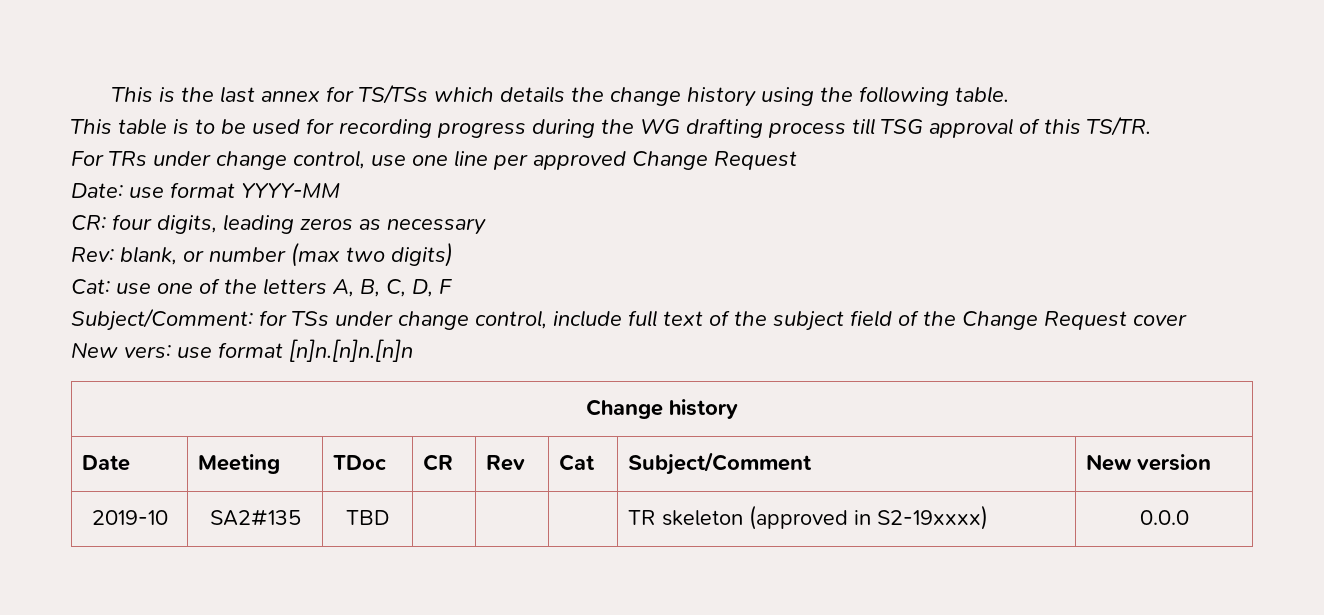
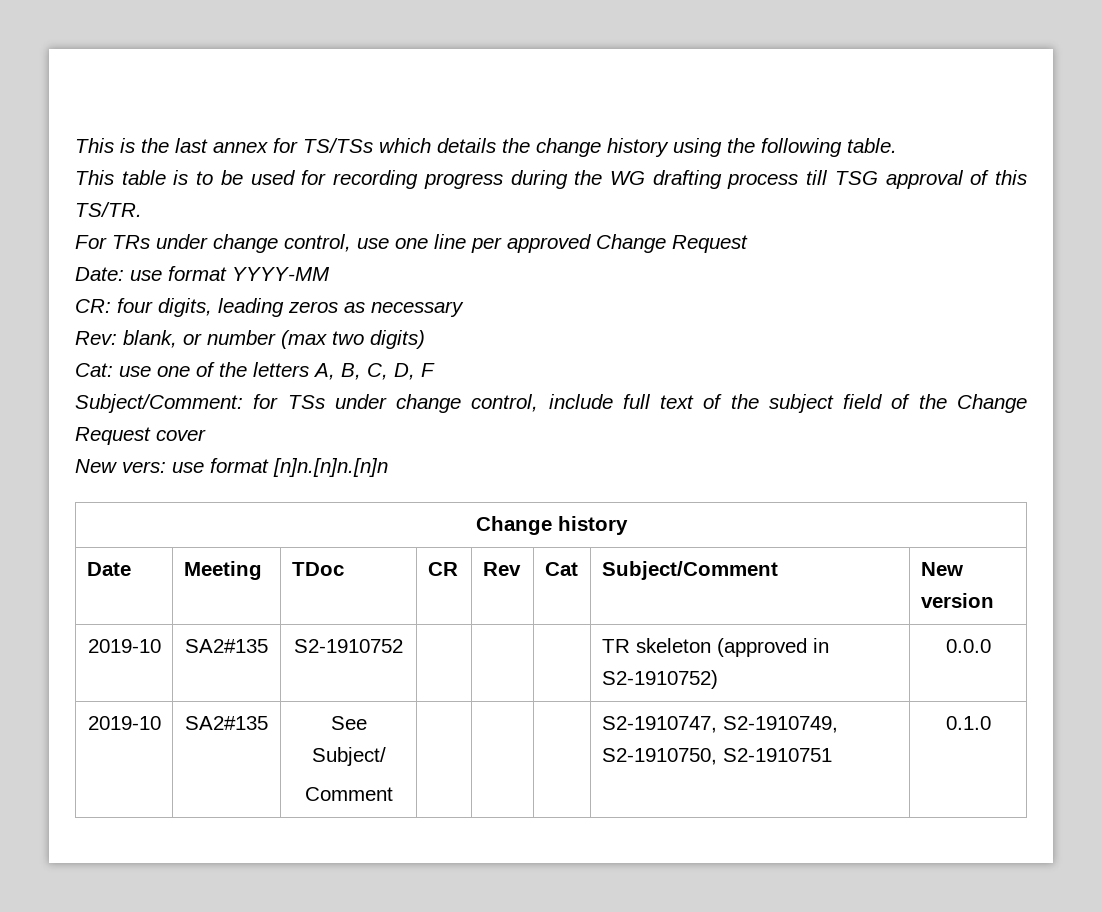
[346,510,389,525] TBD -> [294,639,403,653] S2-1910752
[877,505,989,530] S2-19xxxx) -> [601,670,718,689] S2-1910752)
(1189, 517) none -> [87,716,161,730] [185,716,268,730] [330,716,367,730] [311,747,386,766] [304,787,393,801] [601,716,838,733] [601,748,832,765] [945,716,991,730] // 2019-10 | SA2#135 | See Subject/ // Comment | | | | S2-1910747, S2-1910749, S2-1910750, S2-1910751 | 0.1.0

